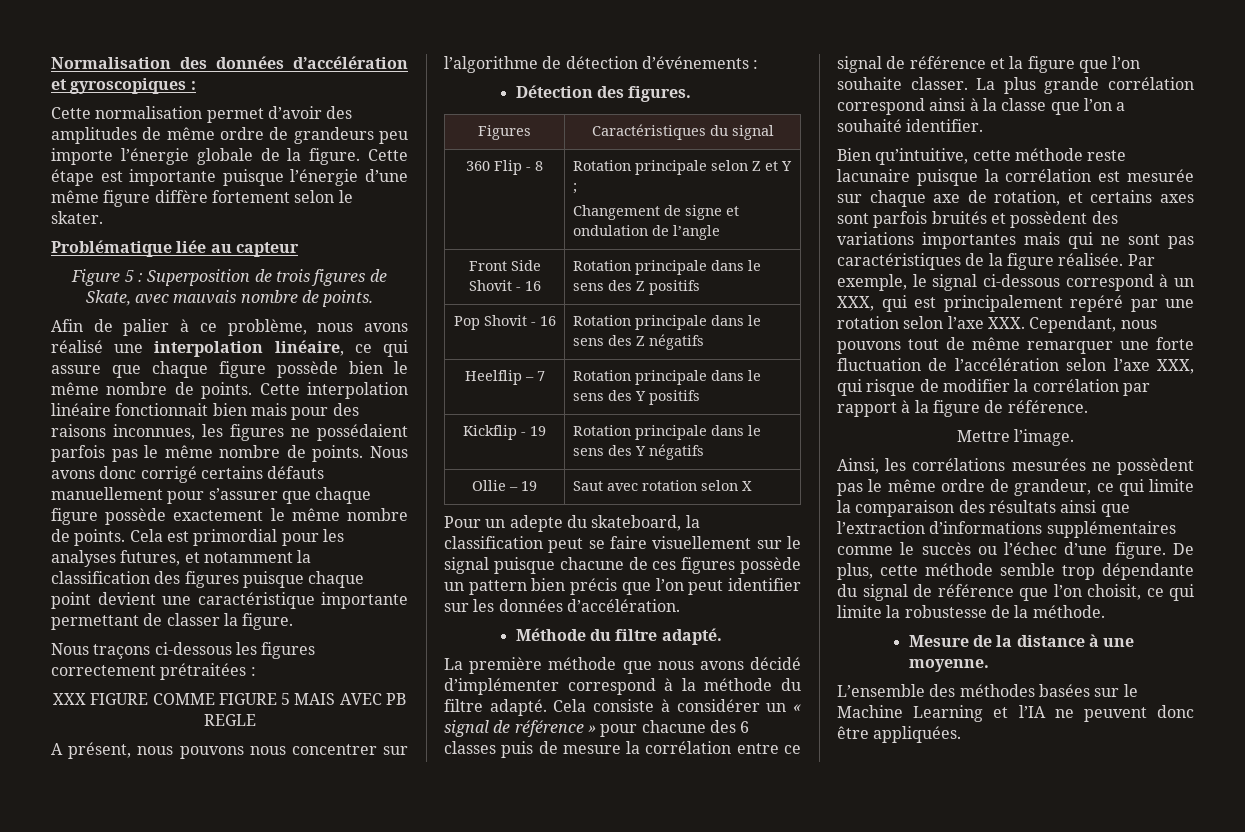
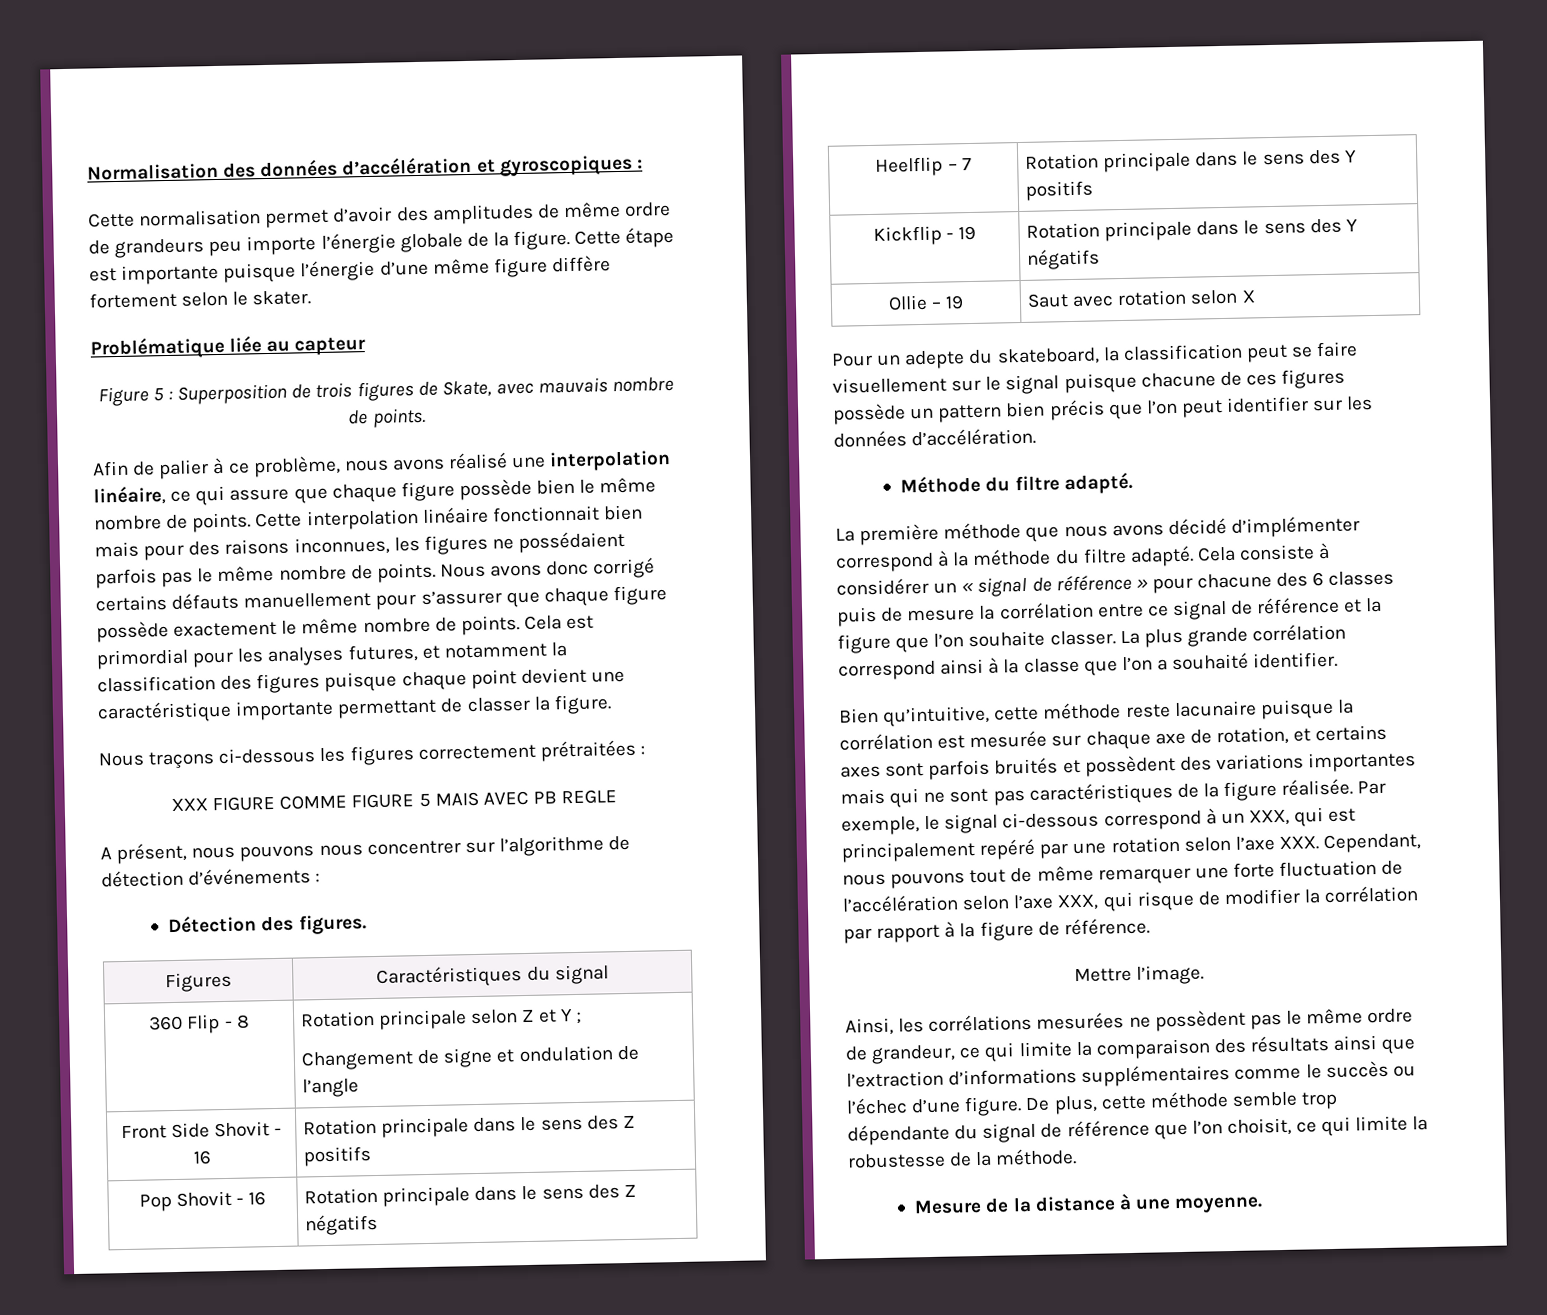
[837,684,1138,697] [837,705,1194,722] [837,726,962,743] // L’ensemble des méthodes basées sur le Machine Learning et l’IA ne peuvent donc être appliquées. -> (1264, 1205) none

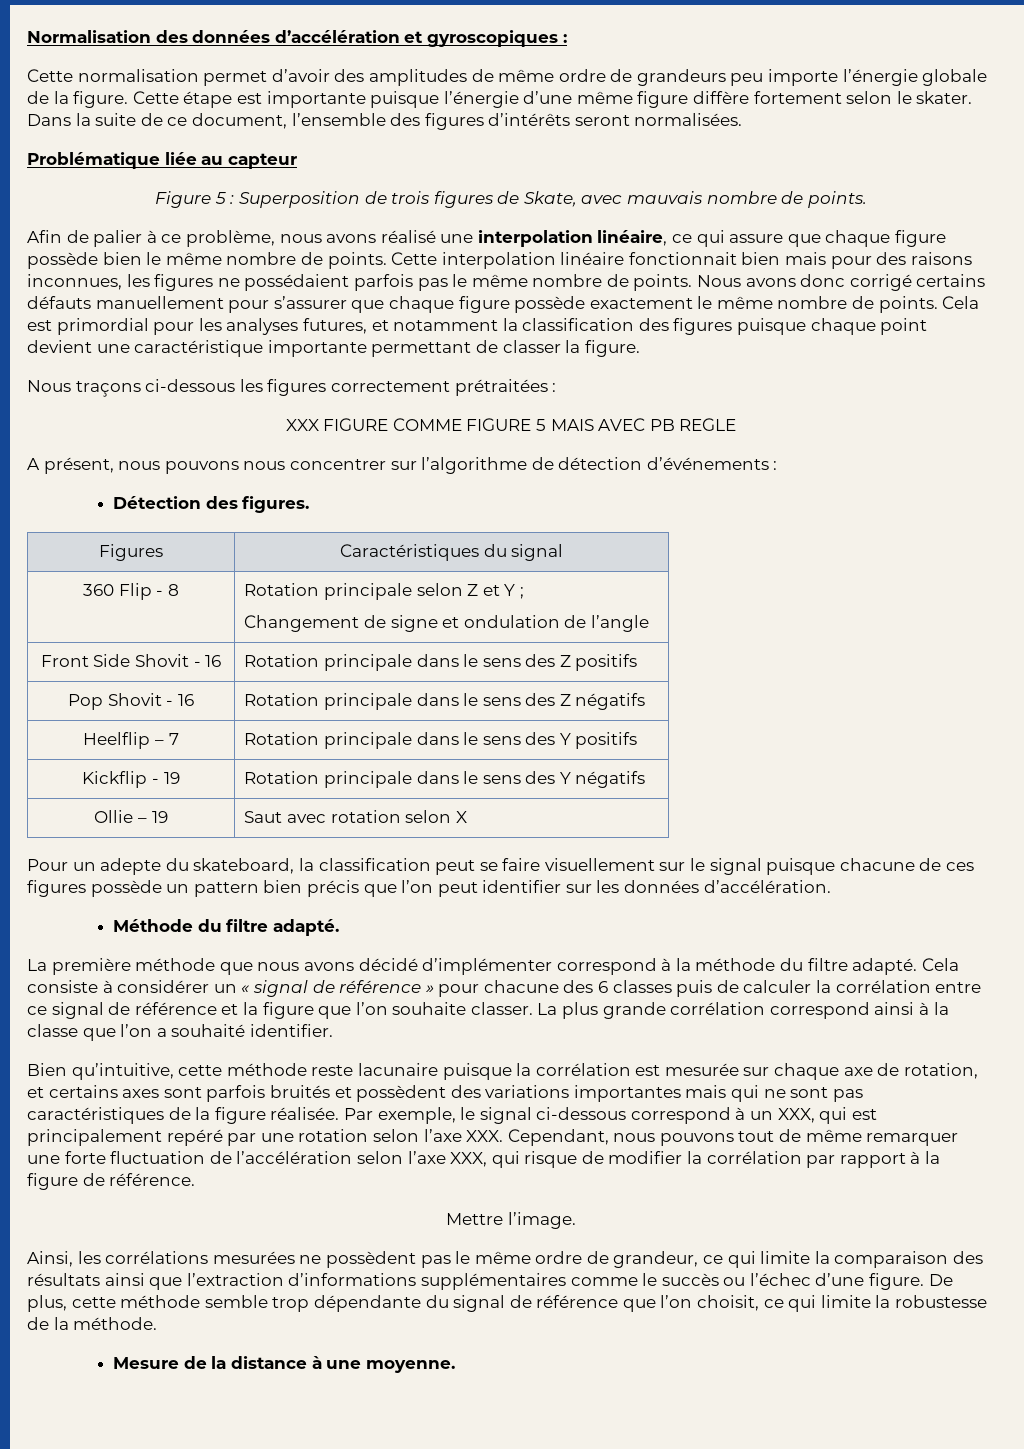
(312, 298) none -> [27,113,743,130] Dans la suite de ce document, l’ensemble des figures d’intérêts seront normalisées.
[907,608,976,622] mesure -> [743,980,812,993] calculer

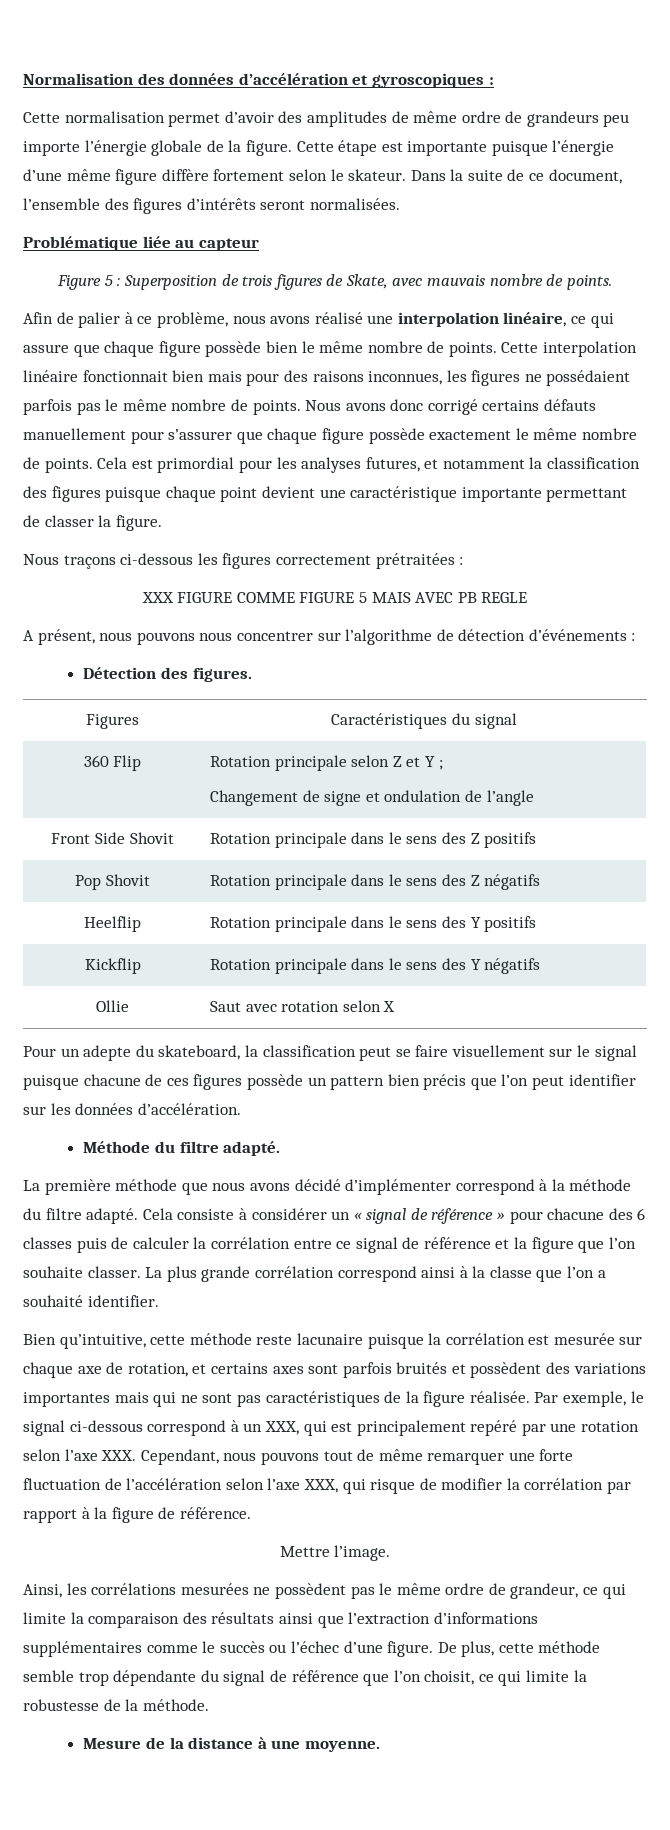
[916,91,973,104] skater. -> [348,169,407,181] skateur.
[156,584,179,596] - 8 -> (142, 763) none
[193,655,222,667] - 16 -> (174, 838) none
[166,694,194,706] - 16 -> (150, 880) none
[155,733,179,745] – 7 -> (141, 924) none
[152,772,180,784] - 19 -> (141, 966) none
[138,811,168,823] – 19 -> (129, 1006) none

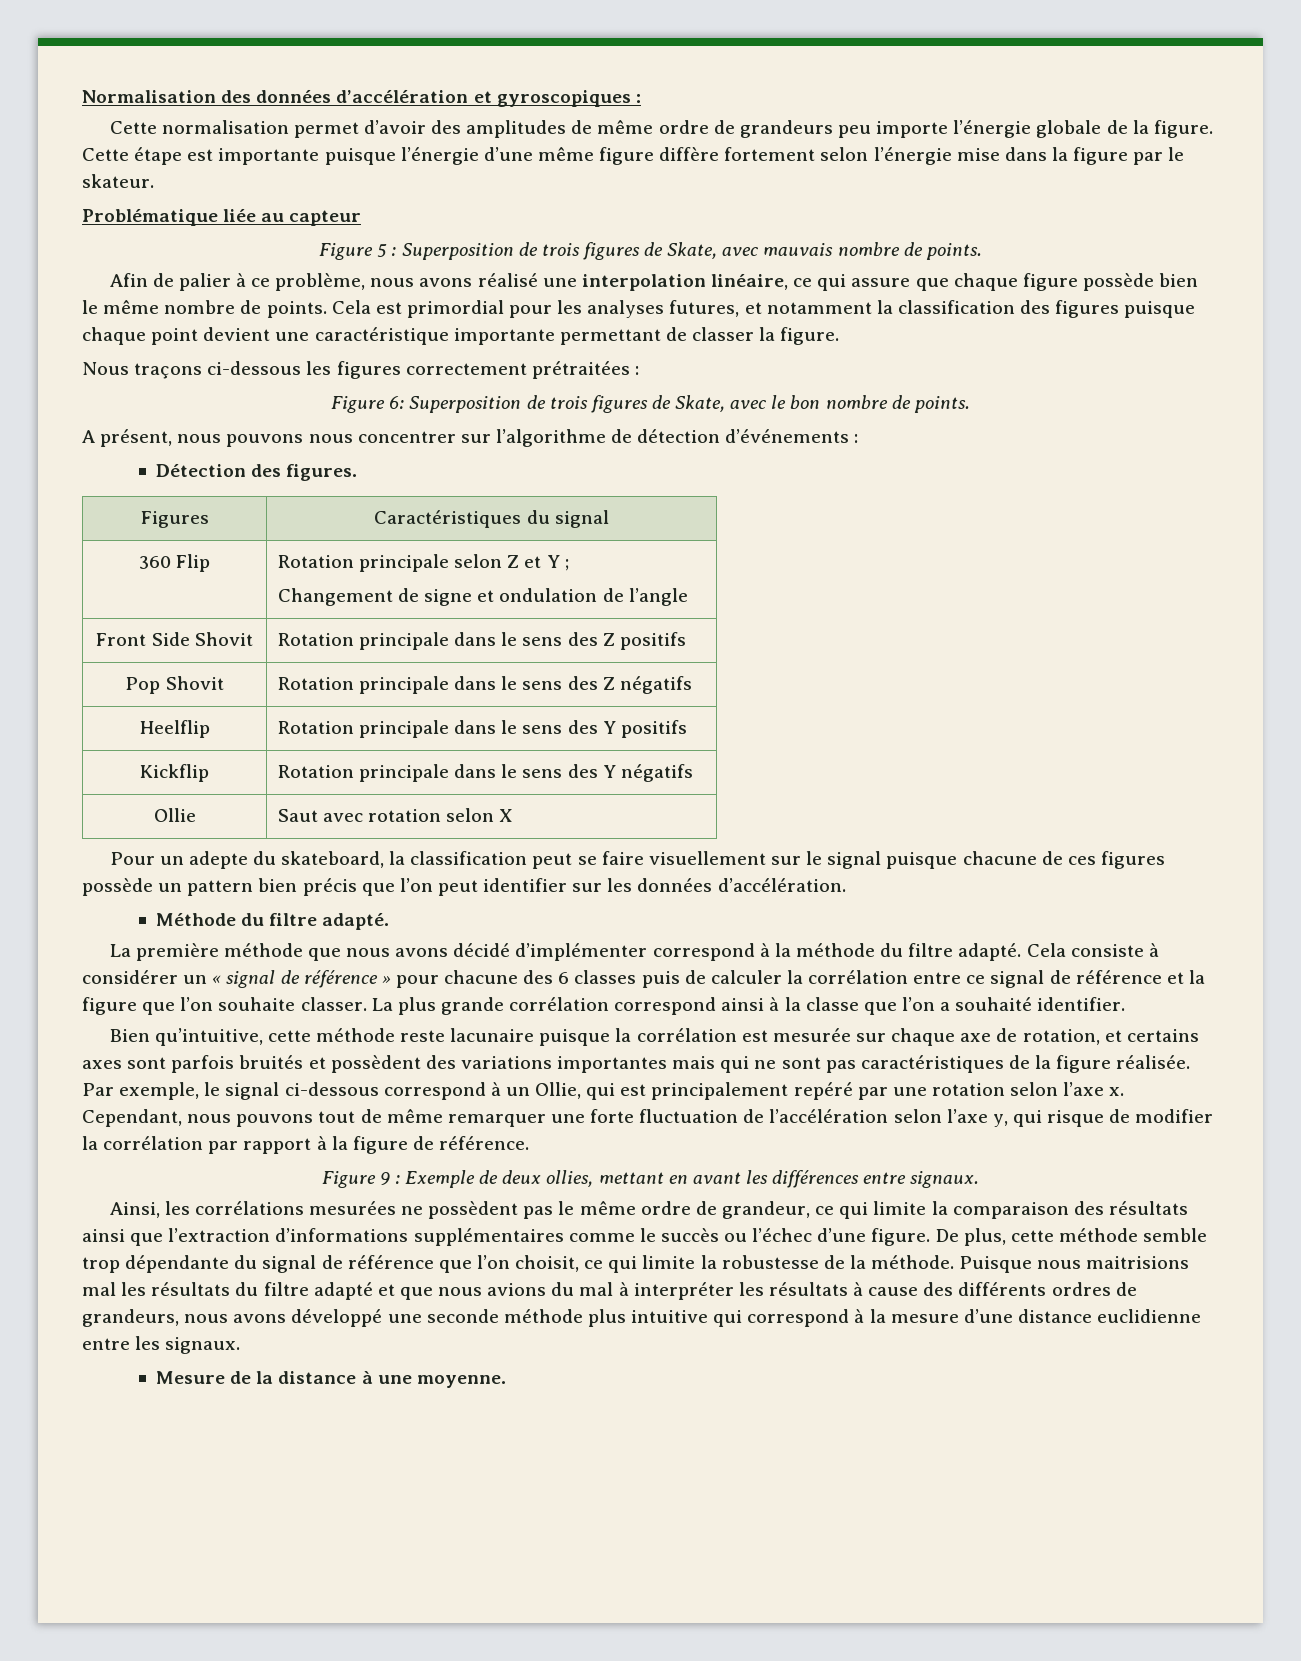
[330,169,622,184] [23,198,400,214] le skateur. Dans la suite de ce document, l’ensemble des figures d’intérêts seront normalisées. -> [873,147,1185,165] [82,174,154,188] l’énergie mise dans la figure par le skateur.
[501,341,638,357] [23,370,631,386] [23,399,597,415] [23,428,637,444] [23,457,93,473] Cette interpolation linéaire fonctionnait bien mais pour des raisons inconnues, les figures ne possédaient parfois pas le même nombre de points. Nous avons donc corrigé certains défauts manuellement pour s’assurer que chaque figure possède exactement le même nombre de points. -> (327, 309) none
[141,592,528,603] XXX FIGURE COMME FIGURE 5 MAIS AVEC PB REGLE -> [331,395,970,413] Figure 6: Superposition de trois figures de Skate, avec le bon nombre de points.
[264,1421,299,1435] XXX, -> [535,1082,582,1099] Ollie,
[101,1450,137,1461] XXX. -> [1109,1087,1125,1096] x.
[303,1479,338,1493] XXX, -> [992,1114,1008,1127] y,
[279,1545,391,1561] Mettre l’image. -> [321,1170,980,1188] Figure 9 : Exemple de deux ollies, mettant en avant les différences entre signaux.
(209, 1705) none -> [959,1256,1190,1273] [82,1282,1137,1300] [82,1309,1202,1327] [82,1336,241,1354] Puisque nous maitrisions mal les résultats du filtre adapté et que nous avions du mal à interpréter les résultats à cause des différents ordres de grandeurs, nous avons développé une seconde méthode plus intuitive qui correspond à la mesure d’une distance euclidienne entre les signaux.

